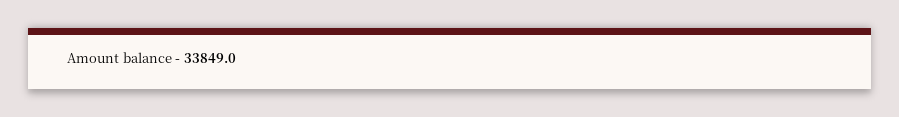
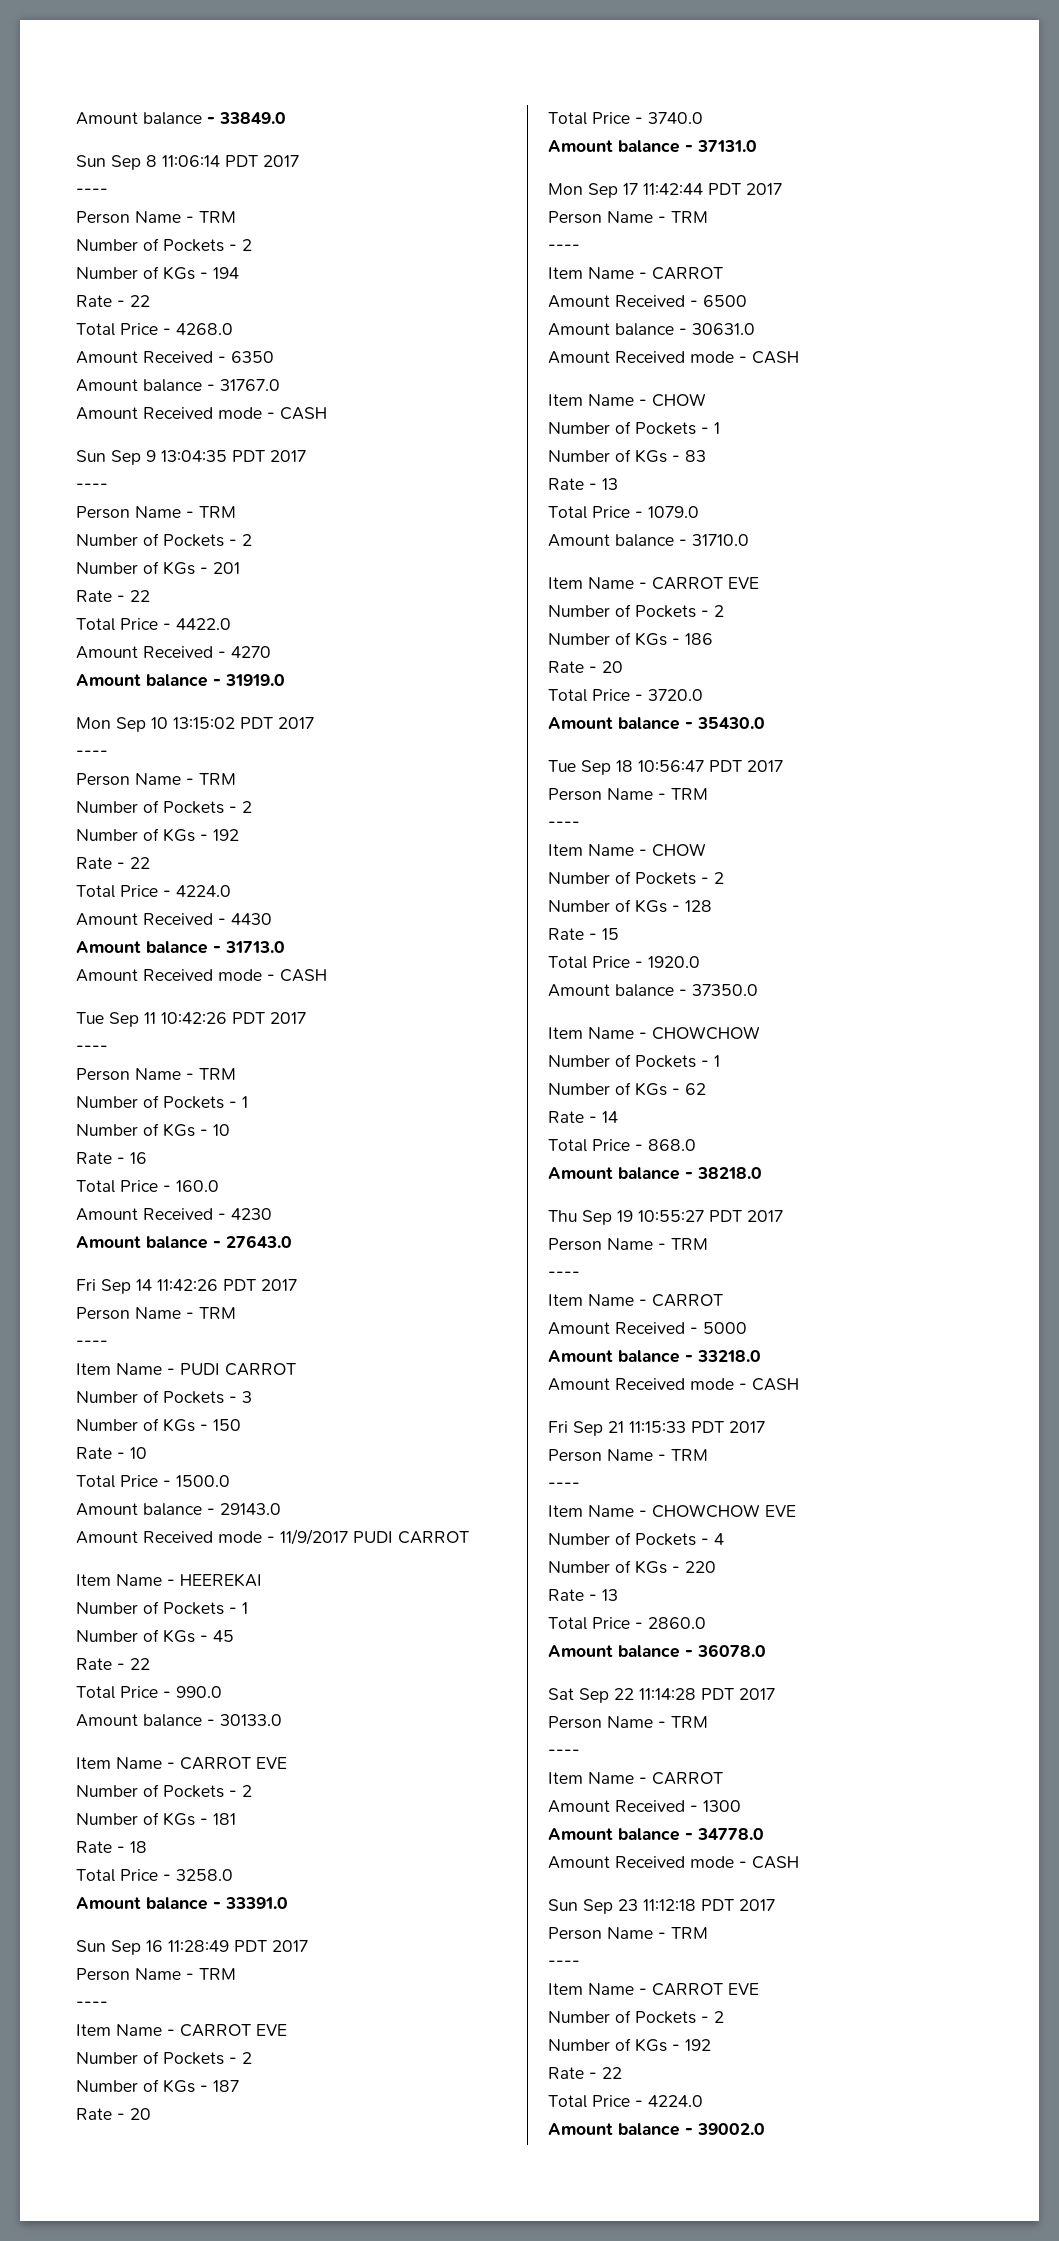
(236, 58) none -> [76,155,299,170] [76,188,108,195] [76,211,236,224] [76,238,252,252] [76,266,239,280] [76,295,150,307] [76,323,233,336] [76,351,274,364] [76,379,280,392] [76,407,327,420] [76,450,306,465] [76,483,108,490] [76,506,236,519] [76,533,252,547] [76,561,240,575] [76,590,150,602] [76,618,231,631] [76,646,271,659] [76,674,285,687] [76,717,314,732] [76,750,108,757] [76,773,236,786] [76,800,252,814] [76,828,239,842] [76,857,150,869] [76,885,231,898] [76,913,272,926] [76,941,285,954] [76,969,327,982] [76,1012,306,1027] [76,1045,108,1052] [76,1068,236,1081] [76,1095,248,1109] [76,1123,230,1137] [76,1152,147,1164] [76,1180,219,1193] [76,1208,272,1221] [76,1235,292,1249] [76,1279,297,1294] [76,1307,236,1320] [76,1340,108,1347] [76,1363,296,1376] [76,1390,252,1404] [76,1418,241,1432] [76,1447,147,1459] [76,1475,230,1488] [76,1503,281,1516] [76,1529,469,1545] [76,1573,262,1587] [76,1601,248,1615] [76,1629,234,1643] [76,1658,150,1670] [76,1686,222,1699] [76,1714,282,1727] [76,1757,287,1770] [76,1784,252,1798] [76,1812,236,1826] [76,1841,147,1853] [76,1869,233,1882] [76,1897,288,1910] [76,1940,308,1955] [76,1968,236,1981] [76,2001,108,2008] [76,2024,287,2037] [76,2051,252,2065] [76,2079,239,2093] [76,2108,151,2120] [548,112,703,125] [548,140,757,153] [548,183,782,198] [548,211,708,224] [548,244,580,251] [548,267,723,280] [548,295,747,308] [548,323,755,336] [548,351,799,364] [548,393,706,407] [548,421,720,435] [548,449,706,463] [548,478,618,490] [548,506,699,519] [548,534,749,547] [548,577,759,590] [548,604,724,618] [548,632,713,646] [548,661,623,673] [548,689,703,702] [548,717,765,730] [548,760,783,775] [548,788,708,801] [548,821,580,828] [548,843,706,857] [548,871,724,885] [548,899,712,913] [548,928,619,940] [548,956,700,969] [548,984,758,997] [548,1026,760,1040] [548,1054,720,1068] [548,1082,706,1096] [548,1111,618,1123] [548,1139,696,1152] [548,1167,762,1180] [548,1210,783,1225] [548,1238,708,1251] [548,1271,580,1278] [548,1294,723,1307] [548,1322,747,1335] [548,1350,761,1363] [548,1378,799,1391] [548,1421,765,1436] [548,1449,708,1462] [548,1482,580,1489] [548,1504,796,1518] [548,1532,724,1546] [548,1560,716,1574] [548,1589,618,1601] [548,1617,706,1630] [548,1644,766,1658] [548,1688,775,1703] [548,1716,708,1729] [548,1749,580,1756] [548,1772,723,1785] [548,1800,741,1813] [548,1828,764,1841] [548,1856,799,1869] [548,1899,775,1914] [548,1927,708,1940] [548,1960,580,1967] [548,1983,759,1996] [548,2010,724,2024] [548,2038,711,2052] [548,2067,622,2079] [548,2095,703,2108] [548,2123,765,2136] // Sun Sep 8 11:06:14 PDT 2017 // ---- // Person Name - TRM // Number of Pockets - 2 // Number of KGs - 194 // Rate - 22 // Total Price - 4268.0 // Amount Received - 6350 // Amount balance - 31767.0 // Amount Received mode - CASH // Sun Sep 9 13:04:35 PDT 2017 // ---- // Person Name - TRM // Number of Pockets - 2 // Number of KGs - 201 // Rate - 22 // Total Price - 4422.0 // Amount Received - 4270 // Amount balance - 31919.0 // Mon Sep 10 13:15:02 PDT 2017 // ---- // Person Name - TRM // Number of Pockets - 2 // Number of KGs - 192 // Rate - 22 // Total Price - 4224.0 // Amount Received - 4430 // Amount balance - 31713.0 // Amount Received mode - CASH // Tue Sep 11 10:42:26 PDT 2017 // ---- // Person Name - TRM // Number of Pockets - 1 // Number of KGs - 10 // Rate - 16 // Total Price - 160.0 // Amount Received - 4230 // Amount balance - 27643.0 // Fri Sep 14 11:42:26 PDT 2017 // Person Name - TRM // ---- // Item Name - PUDI CARROT // Number of Pockets - 3 // Number of KGs - 150 // Rate - 10 // Total Price - 1500.0 // Amount balance - 29143.0 // Amount Received mode - 11/9/2017 PUDI CARROT // Item Name - HEEREKAI // Number of Pockets - 1 // Number of KGs - 45 // Rate - 22 // Total Price - 990.0 // Amount balance - 30133.0 // Item Name - CARROT EVE // Number of Pockets - 2 // Number of KGs - 181 // Rate - 18 // Total Price - 3258.0 // Amount balance - 33391.0 // Sun Sep 16 11:28:49 PDT 2017 // Person Name - TRM // ---- // Item Name - CARROT EVE // Number of Pockets - 2 // Number of KGs - 187 // Rate - 20 // Total Price - 3740.0 // Amount balance - 37131.0 // Mon Sep 17 11:42:44 PDT 2017 // Person Name - TRM // ---- // Item Name - CARROT // Amount Received - 6500 // Amount balance - 30631.0 // Amount Received mode - CASH // Item Name - CHOW // Number of Pockets - 1 // Number of KGs - 83 // Rate - 13 // Total Price - 1079.0 // Amount balance - 31710.0 // Item Name - CARROT EVE // Number of Pockets - 2 // Number of KGs - 186 // Rate - 20 // Total Price - 3720.0 // Amount balance - 35430.0 // Tue Sep 18 10:56:47 PDT 2017 // Person Name - TRM // ---- // Item Name - CHOW // Number of Pockets - 2 // Number of KGs - 128 // Rate - 15 // Total Price - 1920.0 // Amount balance - 37350.0 // Item Name - CHOWCHOW // Number of Pockets - 1 // Number of KGs - 62 // Rate - 14 // Total Price - 868.0 // Amount balance - 38218.0 // Thu Sep 19 10:55:27 PDT 2017 // Person Name - TRM // ---- // Item Name - CARROT // Amount Received - 5000 // Amount balance - 33218.0 // Amount Received mode - CASH // Fri Sep 21 11:15:33 PDT 2017 // Person Name - TRM // ---- // Item Name - CHOWCHOW EVE // Number of Pockets - 4 // Number of KGs - 220 // Rate - 13 // Total Price - 2860.0 // Amount balance - 36078.0 // Sat Sep 22 11:14:28 PDT 2017 // Person Name - TRM // ---- // Item Name - CARROT // Amount Received - 1300 // Amount balance - 34778.0 // Amount Received mode - CASH // Sun Sep 23 11:12:18 PDT 2017 // Person Name - TRM // ---- // Item Name - CARROT EVE // Number of Pockets - 2 // Number of KGs - 192 // Rate - 22 // Total Price - 4224.0 // Amount balance - 39002.0

